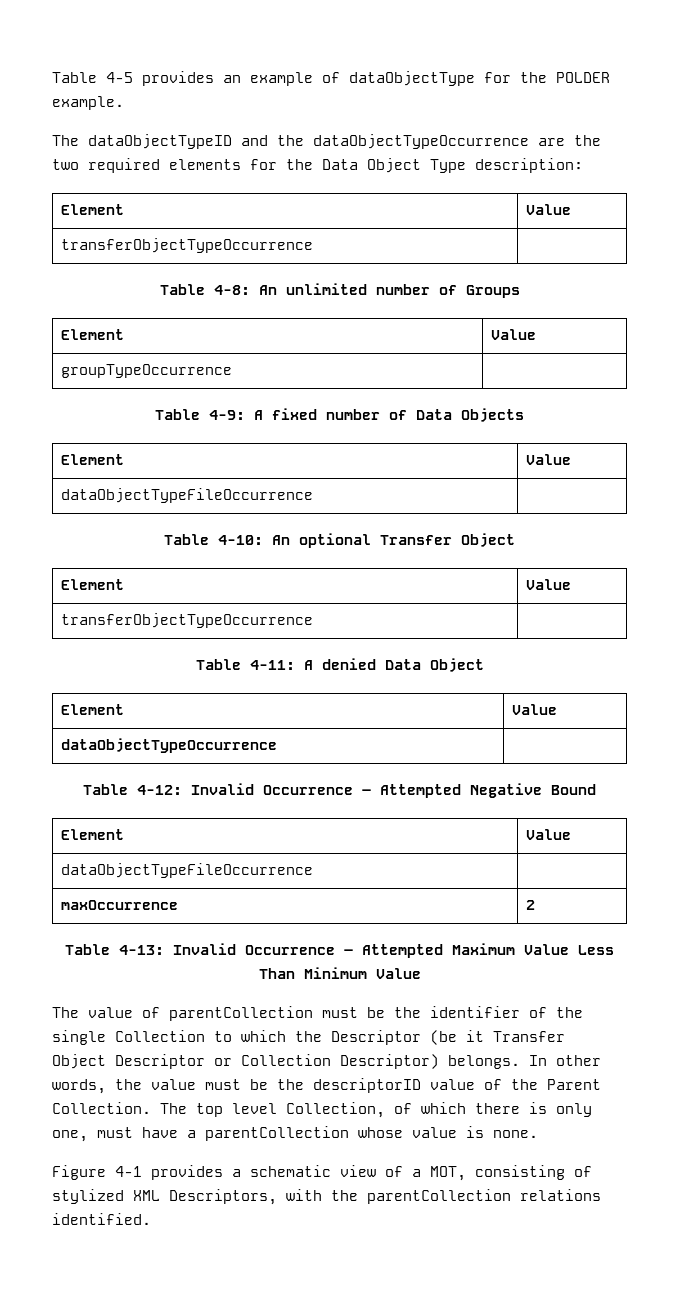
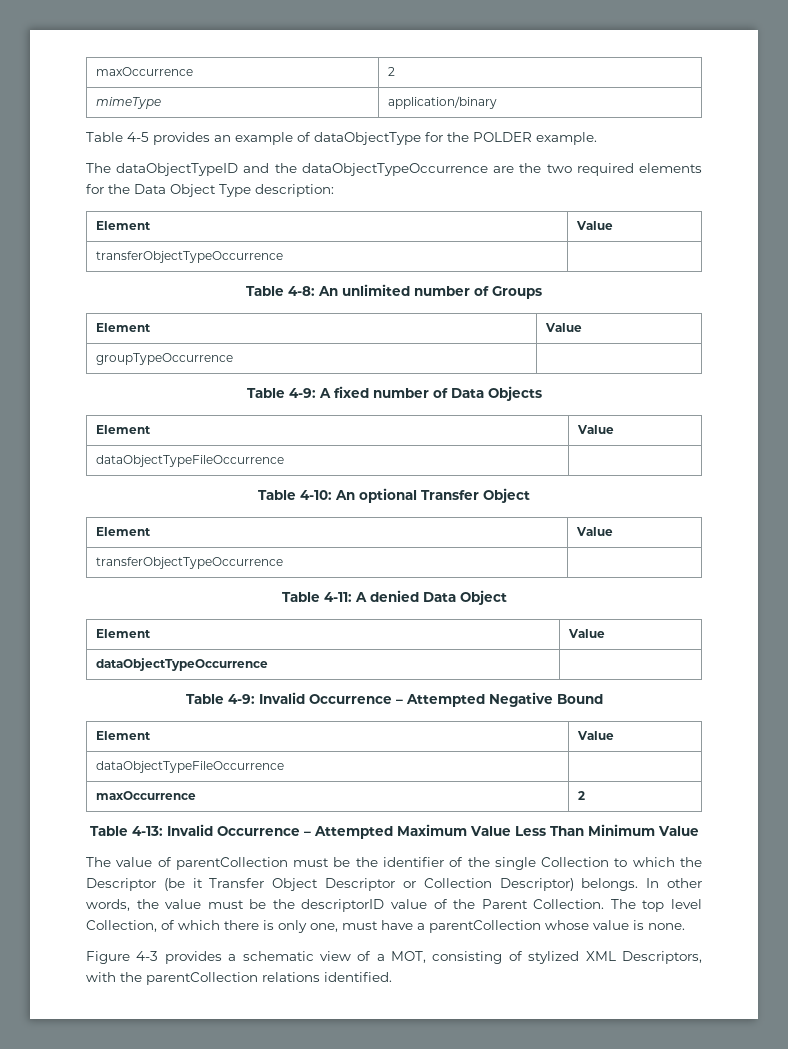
(52, 77) none -> [96,67,194,76] [388,67,396,76] [96,97,162,109] [388,96,498,109] maxOccurrence | 2 // mimeType | application/binary //
[137,785,182,795] 4-12: -> [227,694,255,704] 4-9:
[115,1166,142,1177] 4-1 -> [136,951,159,961] 4-3

